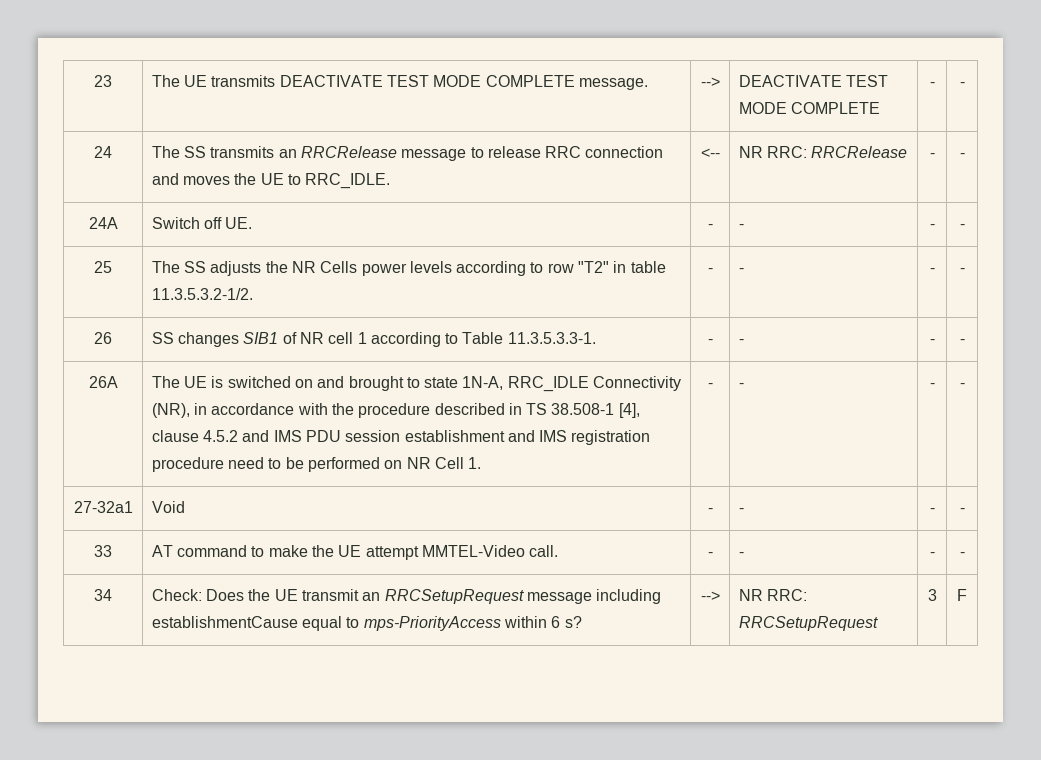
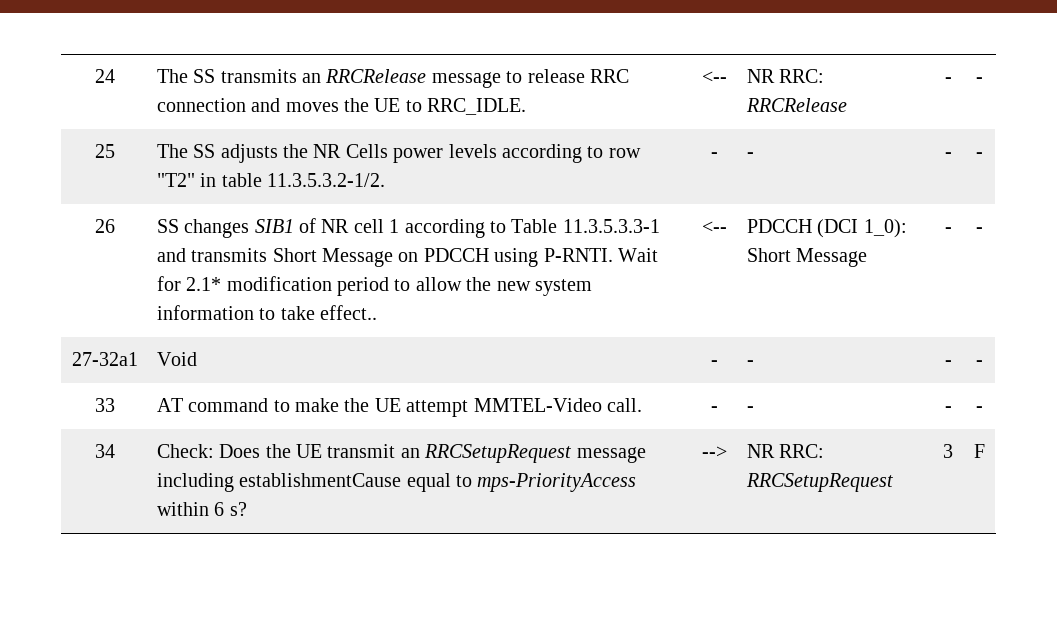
[94,75,112,87] [151,75,648,90] [700,77,720,87] [738,75,888,87] [738,102,880,114] [929,82,935,87] [959,82,965,87] 23 | The UE transmits DEACTIVATE TEST MODE COMPLETE message. | --> | DEACTIVATE TEST MODE COMPLETE | - | - // -> (94, 76) none
[88,217,118,229] [151,217,253,229] [707,224,713,229] [738,224,744,229] [929,224,935,229] [959,224,965,229] // 24A | Switch off UE. | - | - | - | - -> (983, 80) none
[507,332,596,344] [707,339,713,344] [738,339,744,344] [929,339,935,344] [959,339,965,344] [88,376,118,388] [151,376,682,392] [151,403,640,418] [151,430,651,445] [151,457,482,472] [707,383,713,388] [738,383,744,388] 11.3.5.3.3-1. | - | - | - | - // 26A | The UE is switched on and brought to state 1N-A, RRC_IDLE Connectivity (NR), in accordance with the procedure described in TS 38.508-1 [4], clause 4.5.2 and IMS PDU session establishment and IMS registration procedure need to be performed on NR Cell 1. | - | - -> [562,219,660,233] [156,248,659,267] [156,276,593,296] [156,305,378,320] [702,221,727,233] [746,219,907,238] [746,248,868,267] 11.3.5.3.3-1 and transmits Short Message on PDCCH using P-RNTI. Wait for 2.1* modification period to allow the new system information to take effect.. | <-- | PDCCH (DCI 1_0): Short Message

